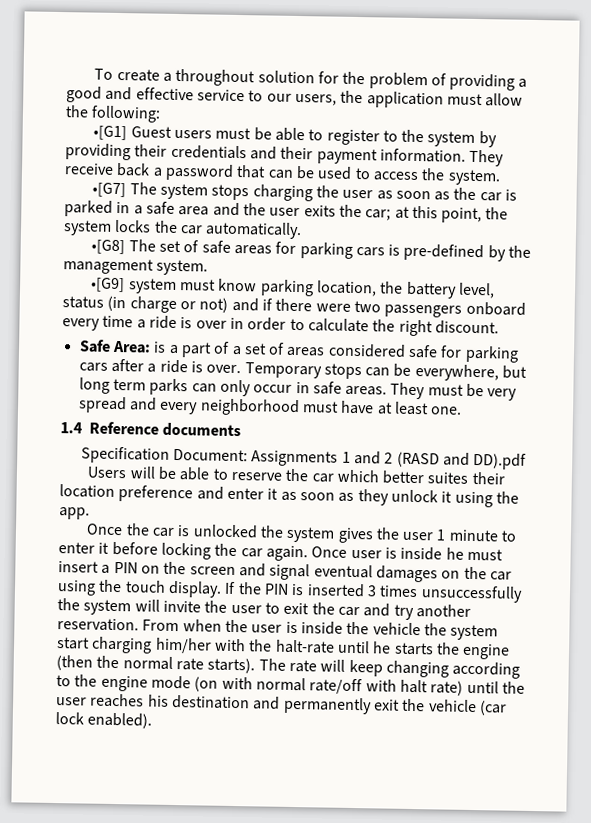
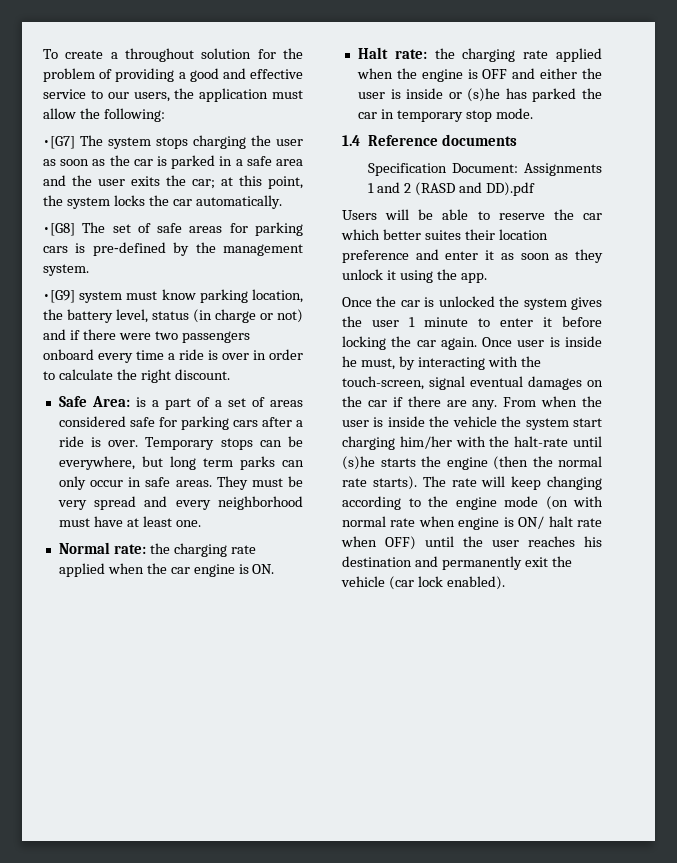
[93,125,497,148] [65,143,505,167] [64,162,501,186] // •[G1] Guest users must be able to register to the system by providing their credentials and their payment information. They receive back a password that can be used to access the system. -> (165, 115) none
(463, 410) none -> [58,542,256,557] [58,563,275,577] [357,47,602,62] [356,68,602,82] [357,88,602,102] [357,108,533,122] // Normal rate: the charging rate applied when the car engine is ON. // Halt rate: the charging rate applied when the engine is OFF and either the user is inside or (s)he has parked the car in temporary stop mode.
[466,548,503,561] [58,561,266,577] must insert a PIN on the screen and -> [360,356,541,370] [342,376,424,390] must, by interacting with the touch-screen,
[57,579,523,603] [57,598,471,621] [57,618,139,632] using the touch display. If the PIN is inserted 3 times unsuccessfully the system will invite the user to exit the car and try another reservation. -> [392,396,498,410] if there are any.
[372,641,392,654] he -> [342,456,375,470] (s)he
[309,678,464,696] rate/off with halt rate) -> [390,516,602,530] [341,536,416,550] rate when engine is ON/ halt rate when OFF)

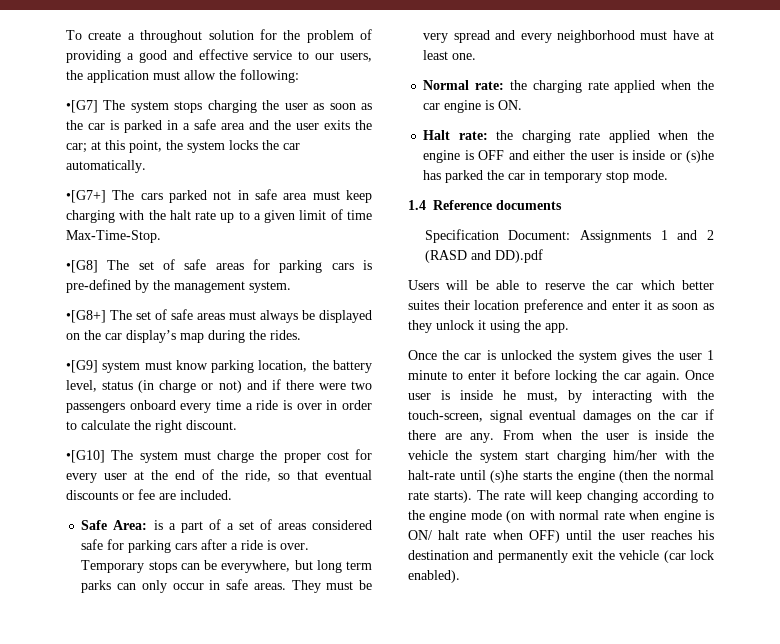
(282, 202) none -> [66,189,373,203] [66,209,372,223] [66,230,161,243] // •[G7+] The cars parked not in safe area must keep charging with the halt rate up to a given limit of time Max-Time-Stop.
(89, 270) none -> [66,309,372,323] [66,330,301,343] // •[G8+] The set of safe areas must always be displayed on the car display’s map during the rides.
(230, 374) none -> [66,449,372,463] [66,469,372,483] [66,489,232,500] // •[G10] The system must charge the proper cost for every user at the end of the ride, so that eventual discounts or fee are included.

